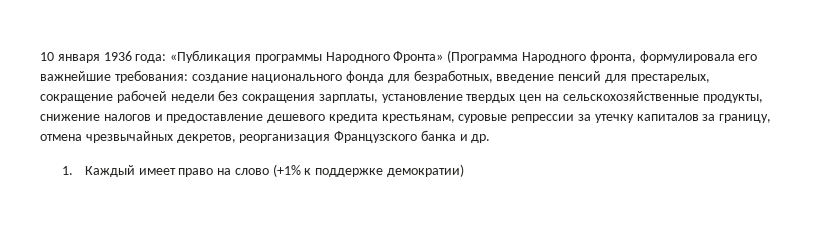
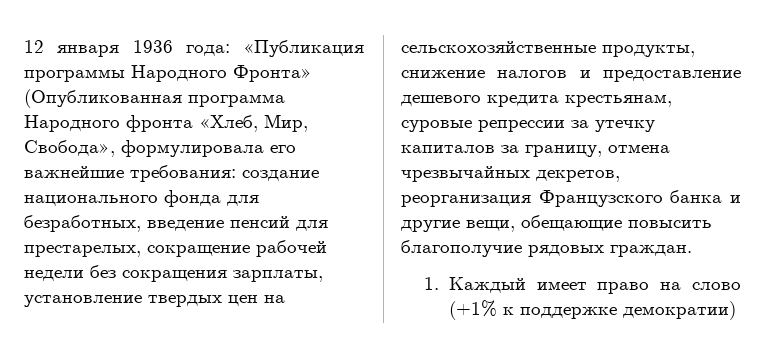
[40,52,54,61] 10 -> [24,40,44,53] 12
[447,50,636,63] (Программа Народного фронта, -> [24,89,285,108] [24,114,308,132] [24,140,115,157] (Опубликованная программа Народного фронта «Хлеб, Мир, Свобода»,
[471,134,491,143] др. -> [401,215,712,232] [401,240,692,257] другие вещи, обещающие повысить благополучие рядовых граждан.

